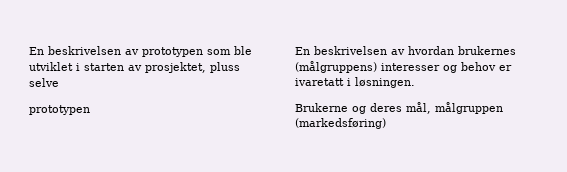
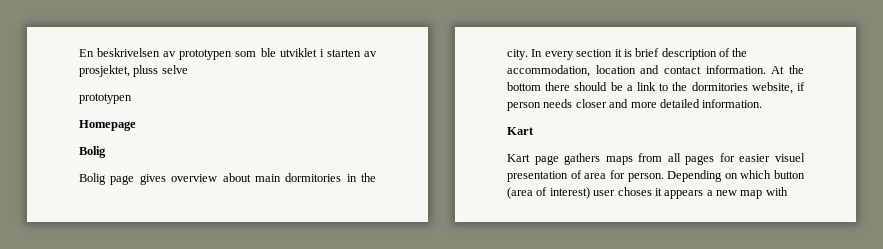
[295,46,516,55] [295,61,512,73] [295,77,415,88] [295,102,503,114] [295,118,386,129] En beskrivelsen av hvordan brukernes (målgruppens) interesser og behov er ivaretatt i løsningen. // Brukerne og deres mål, målgruppen (markedsføring) -> [79,120,136,131] [79,146,106,158] [79,173,376,185] [507,48,748,60] [507,65,804,77] [507,82,805,94] [507,99,763,111] [507,127,534,135] [507,153,805,165] [507,170,805,182] [507,187,788,199] Homepage // Bolig // Bolig page gives overview about main dormitories in the city. In every section it is brief description of the accommodation, location and contact information. At the bottom there should be a link to the dormitories website, if person needs closer and more detailed information. // Kart // Kart page gathers maps from all pages for easier visuel presentation of area for person. Depending on which button (area of interest) user choses it appears a new map with

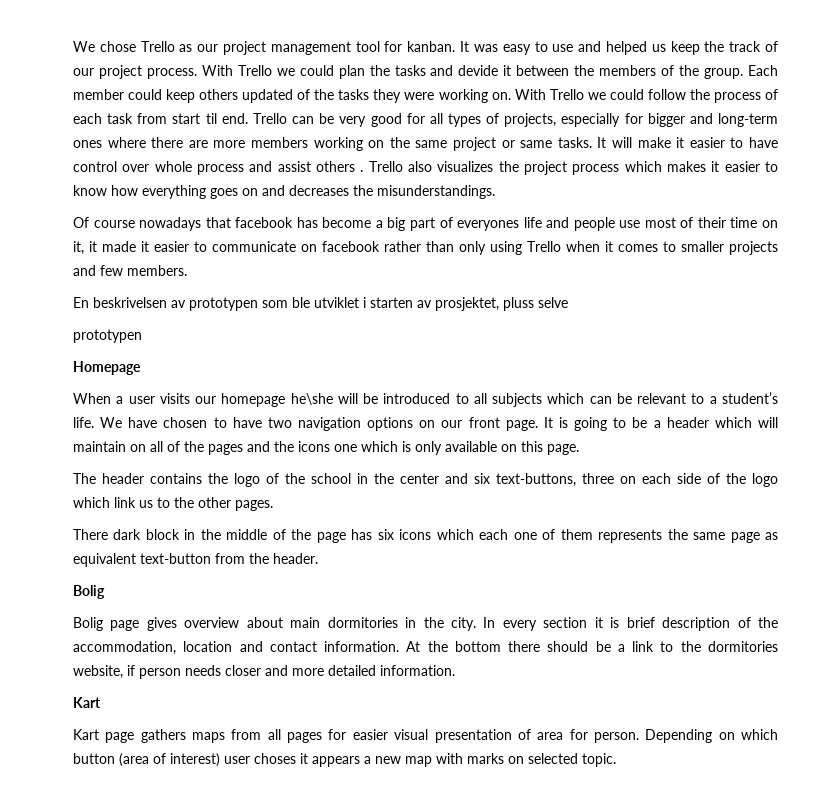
(79, 53) none -> [73,41,779,55] [73,65,779,79] [73,89,778,103] [73,113,778,127] [73,137,779,151] [73,161,779,175] [73,185,495,199] [73,217,778,231] [73,241,778,255] [73,265,187,276] We chose Trello as our project management tool for kanban. It was easy to use and helped us keep the track of our project process. With Trello we could plan the tasks and devide it between the members of the group. Each member could keep others updated of the tasks they were working on. With Trello we could follow the process of each task from start til end. Trello can be very good for all types of projects, especially for bigger and long-term ones where there are more members working on the same project or same tasks. It will make it easier to have control over whole process and assist others . Trello also visualizes the project process which makes it easier to know how everything goes on and decreases the misunderstandings. // Of course nowadays that facebook has become a big part of everyones life and people use most of their time on it, it made it easier to communicate on facebook rather than only using Trello when it comes to smaller projects and few members. //
(136, 125) none -> [73,392,778,407] [73,417,778,431] [73,441,579,455] [73,473,778,487] [73,497,273,511] [73,529,779,543] [73,553,318,567] // When a user visits our homepage he\she will be introduced to all subjects which can be relevant to a student’s life. We have chosen to have two navigation options on our front page. It is going to be a header which will maintain on all of the pages and the icons one which is only available on this page. // The header contains the logo of the school in the center and six text-buttons, three on each side of the logo which link us to the other pages. // There dark block in the middle of the page has six icons which each one of them represents the same page as equivalent text-button from the header.
[775,153,805,162] visuel -> [394,729,429,740] visual
(788, 191) none -> [467,753,616,767] marks on selected topic.

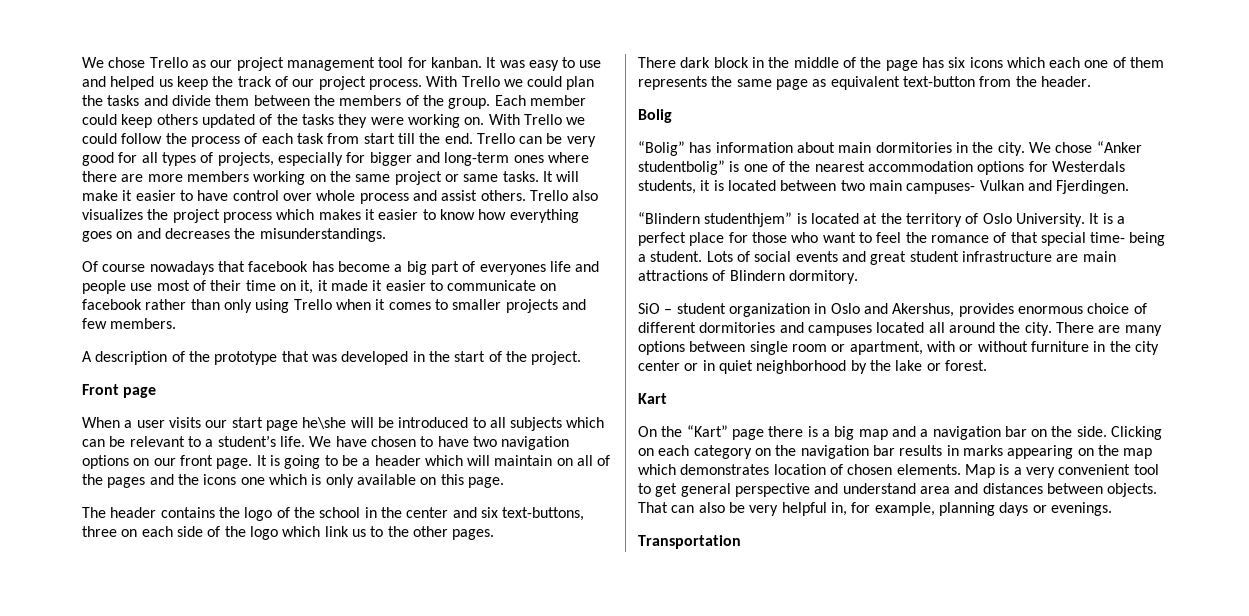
[458,65,512,76] devide it -> [171,95,250,106] divide them
[205,113,217,124] til -> [397,133,441,144] till the
[316,161,364,172] others . -> [480,190,526,201] others.
[73,297,568,311] [73,329,142,343] [73,361,141,375] En beskrivelsen av prototypen som ble utviklet i starten av prosjektet, pluss selve // prototypen // Homepage -> [82,351,582,365] [82,384,157,398] A description of the prototype that was developed in the start of the project. // Front page
[221,393,286,407] homepage -> [231,417,298,431] start page
[73,617,240,631] Bolig page gives overview -> [638,141,793,156] “Bolig” has information
[483,617,779,631] [73,641,778,655] [73,665,455,679] [73,697,101,708] [73,729,779,743] [73,753,616,767] In every section it is brief description of the accommodation, location and contact information. At the bottom there should be a link to the dormitories website, if person needs closer and more detailed information. // Kart // Kart page gathers maps from all pages for easier visual presentation of area for person. Depending on which button (area of interest) user choses it appears a new map with marks on selected topic. -> [1028,141,1142,153] [638,160,1125,175] [638,180,1130,194] [638,212,1125,227] [638,232,1166,246] [638,251,1116,265] [638,270,858,284] [638,303,1147,317] [638,322,1162,336] [638,341,1159,355] [638,360,987,374] [638,393,667,404] [638,425,1163,440] [638,445,1153,459] [638,464,1159,478] [638,483,1158,497] [638,502,1112,516] [638,535,741,549] We chose “Anker studentbolig” is one of the nearest accommodation options for Westerdals students, it is located between two main campuses- Vulkan and Fjerdingen. // “Blindern studenthjem” is located at the territory of Oslo University. It is a perfect place for those who want to feel the romance of that special time- being a student. Lots of social events and great student infrastructure are main attractions of Blindern dormitory. // SiO – student organization in Oslo and Akershus, provides enormous choice of different dormitories and campuses located all around the city. There are many options between single room or apartment, with or without furniture in the city center or in quiet neighborhood by the lake or forest. // Kart // On the “Kart” page there is a big map and a navigation bar on the side. Clicking on each category on the navigation bar results in marks appearing on the map which demonstrates location of chosen elements. Map is a very convenient tool to get general perspective and understand area and distances between objects. That can also be very helpful in, for example, planning days or evenings. // Transportation

